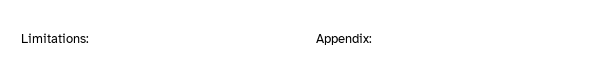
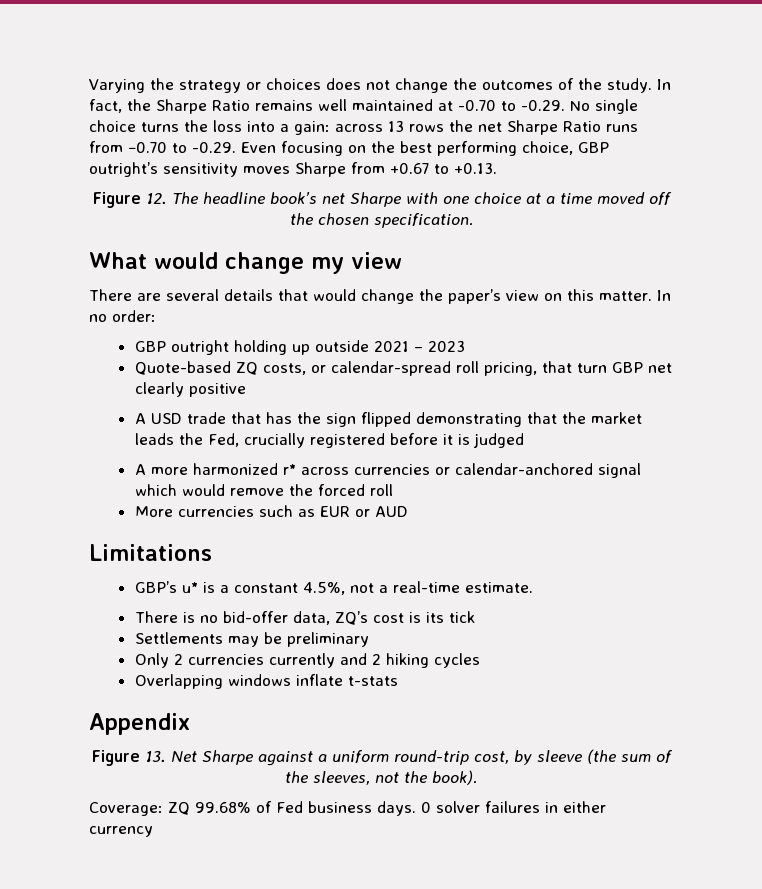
[21,33,89,43] [316,33,372,45] Limitations: // Appendix: -> [89,78,671,93] [89,99,638,114] [89,120,638,135] [89,141,609,156] [89,162,497,177] [92,192,672,208] [289,213,473,228] [89,252,402,274] [89,289,671,304] [89,310,156,322] [134,340,465,355] [134,361,672,376] [134,382,246,397] [134,412,642,427] [134,433,524,448] [134,463,641,478] [134,484,393,496] [134,505,408,517] [89,544,212,561] [134,581,533,595] [134,611,475,625] [134,632,369,647] [134,653,480,668] [134,674,398,689] [89,713,190,735] [91,749,673,766] [285,770,477,785] [89,801,606,816] [89,826,153,837] Varying the strategy or choices does not change the outcomes of the study. In fact, the Sharpe Ratio remains well maintained at -0.70 to -0.29. No single choice turns the loss into a gain: across 13 rows the net Sharpe Ratio runs from −0.70 to -0.29. Even focusing on the best performing choice, GBP outright’s sensitivity moves Sharpe from +0.67 to +0.13. // Figure 12. The headline book’s net Sharpe with one choice at a time moved off the chosen specification. // What would change my view // There are several details that would change the paper’s view on this matter. In no order: // GBP outright holding up outside 2021 – 2023 // Quote-based ZQ costs, or calendar-spread roll pricing, that turn GBP net clearly positive // A USD trade that has the sign flipped demonstrating that the market leads the Fed, crucially registered before it is judged // A more harmonized r* across currencies or calendar-anchored signal which would remove the forced roll // More currencies such as EUR or AUD // Limitations // GBP’s u* is a constant 4.5%, not a real-time estimate. // There is no bid-offer data, ZQ’s cost is its tick // Settlements may be preliminary // Only 2 currencies currently and 2 hiking cycles // Overlapping windows inflate t-stats // Appendix // Figure 13. Net Sharpe against a uniform round-trip cost, by sleeve (the sum of the sleeves, not the book). // Coverage: ZQ 99.68% of Fed business days. 0 solver failures in either currency

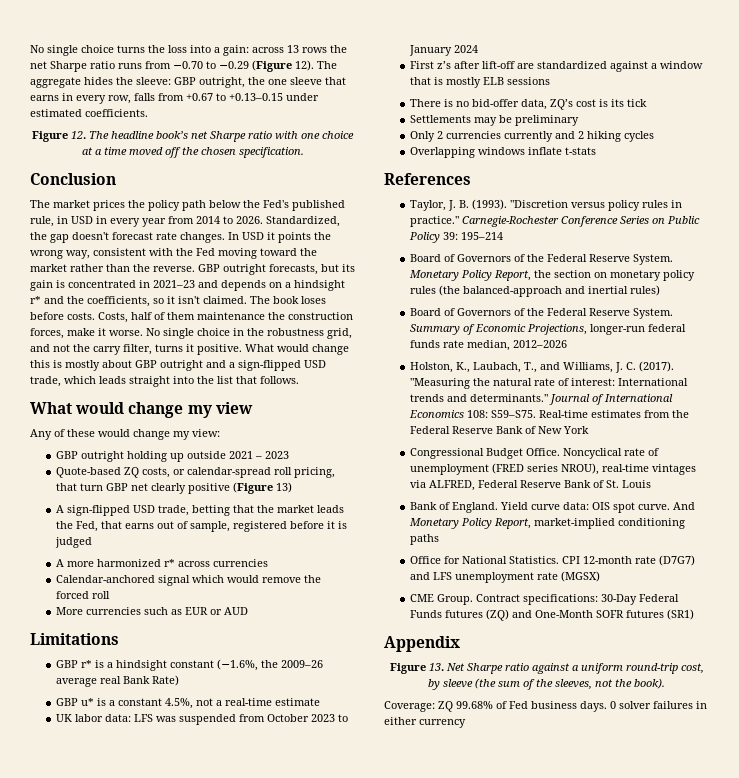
[89,78,671,93] [89,99,565,114] Varying the strategy or choices does not change the outcomes of the study. In fact, the Sharpe Ratio remains well maintained at -0.70 to -0.29. -> (30, 49) none
[563,121,601,132] Ratio -> [90,61,115,69] ratio
[192,141,609,156] [89,162,497,177] -0.29. Even focusing on the best performing choice, GBP outright’s sensitivity moves Sharpe from +0.67 to +0.13. -> [219,60,337,72] [30,77,346,88] [30,93,319,104] [30,109,148,117] −0.29 (Figure 12). The aggregate hides the sleeve: GBP outright, the one sleeve that earns in every row, falls from +0.67 to +0.13–0.15 under estimated coefficients.
(401, 199) none -> [248,131,272,139] ratio
(473, 220) none -> [30,173,116,185] [30,200,345,211] [30,216,340,227] [30,232,331,243] [30,248,317,259] [30,264,355,275] [30,280,345,291] [30,296,326,307] [30,312,353,323] [30,328,352,339] [30,344,349,355] [30,360,326,371] [30,376,299,387] // Conclusion // The market prices the policy path below the Fed's published rule, in USD in every year from 2014 to 2026. Standardized, the gap doesn't forecast rate changes. In USD it points the wrong way, consistent with the Fed moving toward the market rather than the reverse. GBP outright forecasts, but its gain is concentrated in 2021–23 and depends on a hindsight r* and the coefficients, so it isn't claimed. The book loses before costs. Costs, half of them maintenance the construction forces, make it worse. No single choice in the robustness grid, and not the carry filter, turns it positive. What would change this is mostly about GBP outright and a sign-flipped USD trade, which leads straight into the list that follows.
[89,289,671,304] [89,310,156,322] There are several details that would change the paper’s view on this matter. In no order: -> [30,429,220,440] Any of these would change my view:
[134,412,522,427] // A USD trade that has the sign flipped demonstrating -> [232,482,292,494] [55,505,230,516] (Figure 13) // A sign-flipped USD trade, betting
[243,433,305,448] crucially -> [100,521,230,532] that earns out of sample,
[434,463,593,475] or calendar-anchored -> [55,575,155,583] // Calendar-anchored
[134,581,177,593] GBP’s -> [55,659,323,671] [55,675,179,687] [55,698,78,706] GBP r* is a hindsight constant (−1.6%, the 2009–26 average real Bank Rate) // GBP
[464,582,533,593] estimate. -> [274,698,320,706] [55,714,348,725] [408,45,478,56] [409,61,703,72] [409,77,550,88] estimate // UK labor data: LFS was suspended from October 2023 to January 2024 // First z’s after lift-off are standardized against a window that is mostly ELB sessions
(398, 681) none -> [384,173,471,185] [409,199,682,211] [409,216,700,227] [408,232,503,243] [409,254,673,265] [408,270,695,281] [409,285,660,297] [409,308,673,319] [409,324,686,335] [409,340,567,351] [409,361,674,373] [409,378,688,389] [409,394,673,405] [408,410,689,418] [409,426,589,434] [409,448,659,459] [409,463,696,475] [409,480,651,491] [409,502,695,513] [408,518,685,529] [409,534,439,545] [409,555,695,566] [409,571,600,583] [409,594,679,605] [409,609,694,621] // References // Taylor, J. B. (1993). "Discretion versus policy rules in practice." Carnegie-Rochester Conference Series on Public Policy 39: 195–214 // Board of Governors of the Federal Reserve System. Monetary Policy Report, the section on monetary policy rules (the balanced-approach and inertial rules) // Board of Governors of the Federal Reserve System. Summary of Economic Projections, longer-run federal funds rate median, 2012–2026 // Holston, K., Laubach, T., and Williams, J. C. (2017). "Measuring the natural rate of interest: International trends and determinants." Journal of International Economics 108: S59–S75. Real-time estimates from the Federal Reserve Bank of New York // Congressional Budget Office. Noncyclical rate of unemployment (FRED series NROU), real-time vintages via ALFRED, Federal Reserve Bank of St. Louis // Bank of England. Yield curve data: OIS spot curve. And Monetary Policy Report, market-implied conditioning paths // Office for National Statistics. CPI 12-month rate (D7G7) and LFS unemployment rate (MGSX) // CME Group. Contract specifications: 30-Day Federal Funds futures (ZQ) and One-Month SOFR futures (SR1)
(253, 757) none -> [504,663,529,671] ratio

